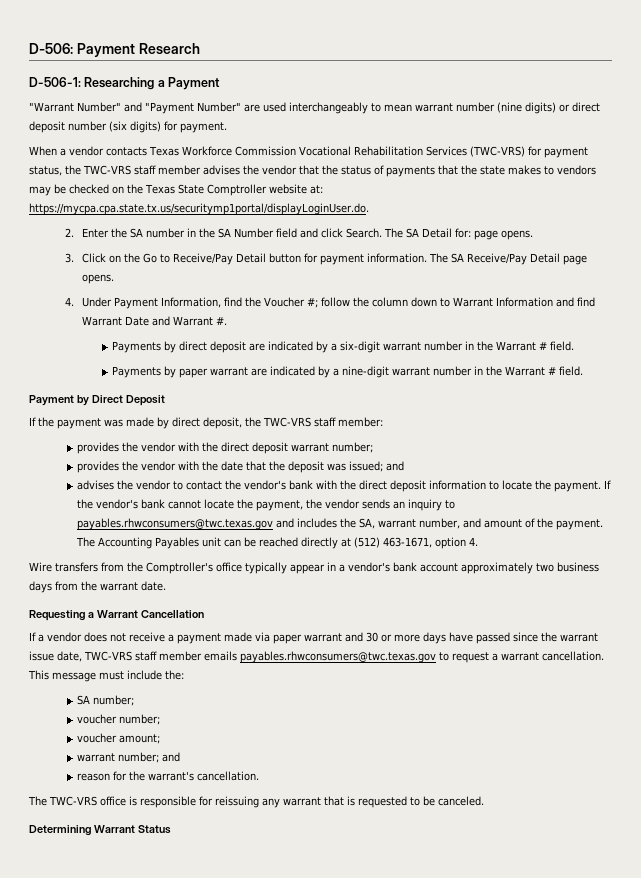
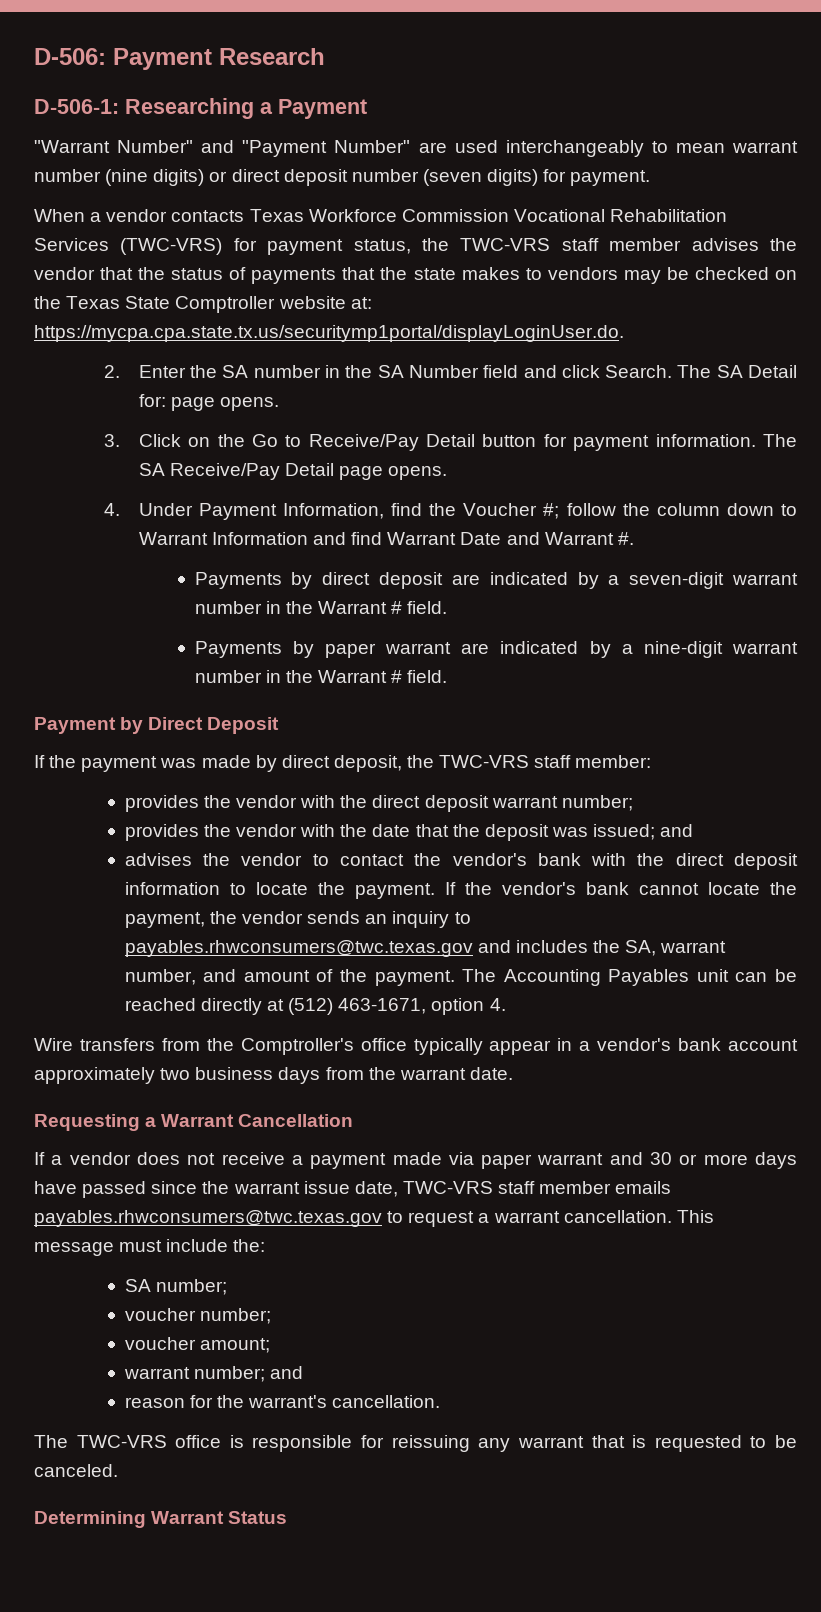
[109,121,127,132] (six -> [422,169,482,186] (seven
[340,341,381,353] six-digit -> [629,572,725,589] seven-digit

